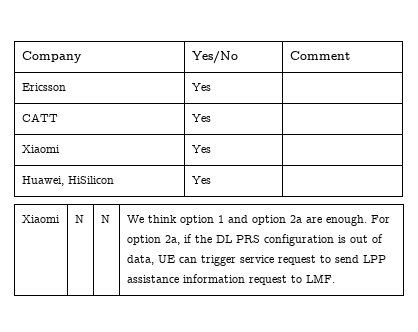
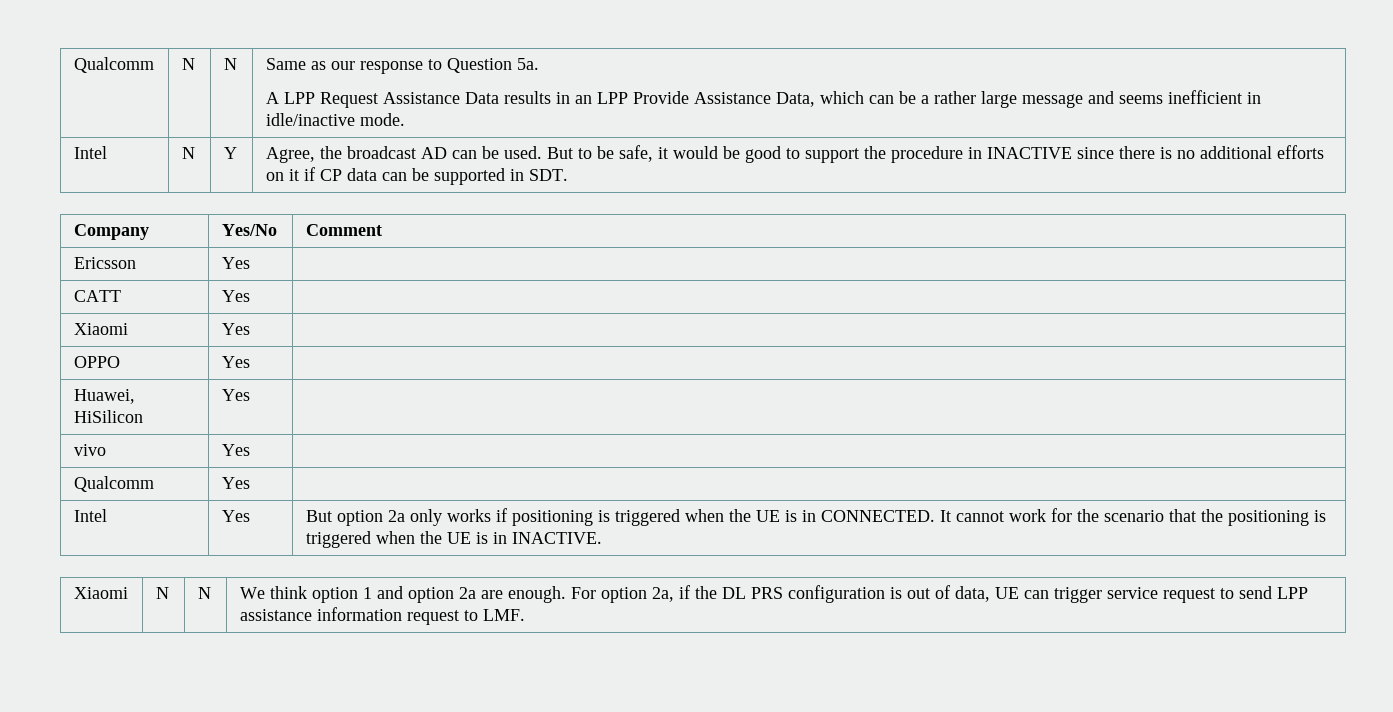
(21, 57) none -> [73,57,154,73] [181,58,195,70] [223,58,237,70] [265,58,539,74] [265,90,1261,108] [265,113,405,126] [73,146,107,159] [181,147,195,159] [223,147,237,159] [265,145,1324,163] [265,167,568,185] Qualcomm | N | N | Same as our response to Question 5a. // A LPP Request Assistance Data results in an LPP Provide Assistance Data, which can be a rather large message and seems inefficient in idle/inactive mode. // Intel | N | Y | Agree, the broadcast AD can be used. But to be safe, it would be good to support the procedure in INACTIVE since there is no additional efforts on it if CP data can be supported in SDT. //
(211, 149) none -> [73,356,120,368] [221,356,250,368] // OPPO | Yes |
(211, 180) none -> [73,444,106,456] [221,444,250,456] [73,476,154,492] [221,477,250,489] [73,509,107,522] [221,510,250,522] [305,508,1326,526] [305,531,602,548] // vivo | Yes | // Qualcomm | Yes | // Intel | Yes | But option 2a only works if positioning is triggered when the UE is in CONNECTED. It cannot work for the scenario that the positioning is triggered when the UE is in INACTIVE.

